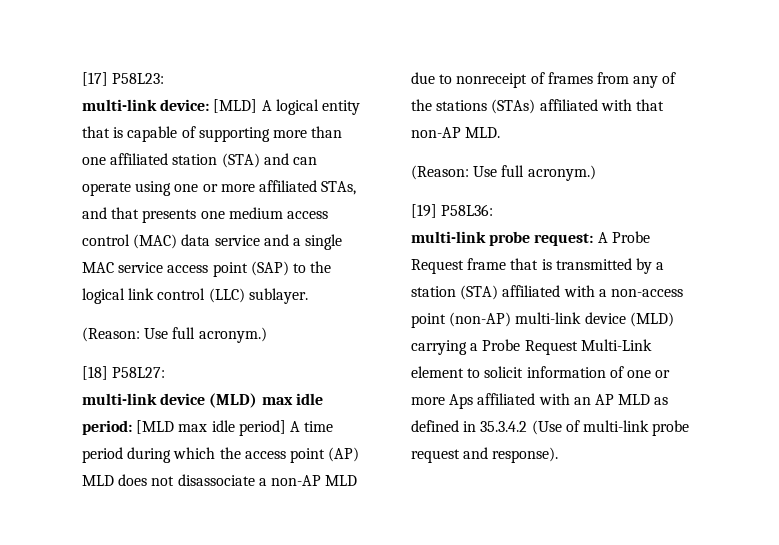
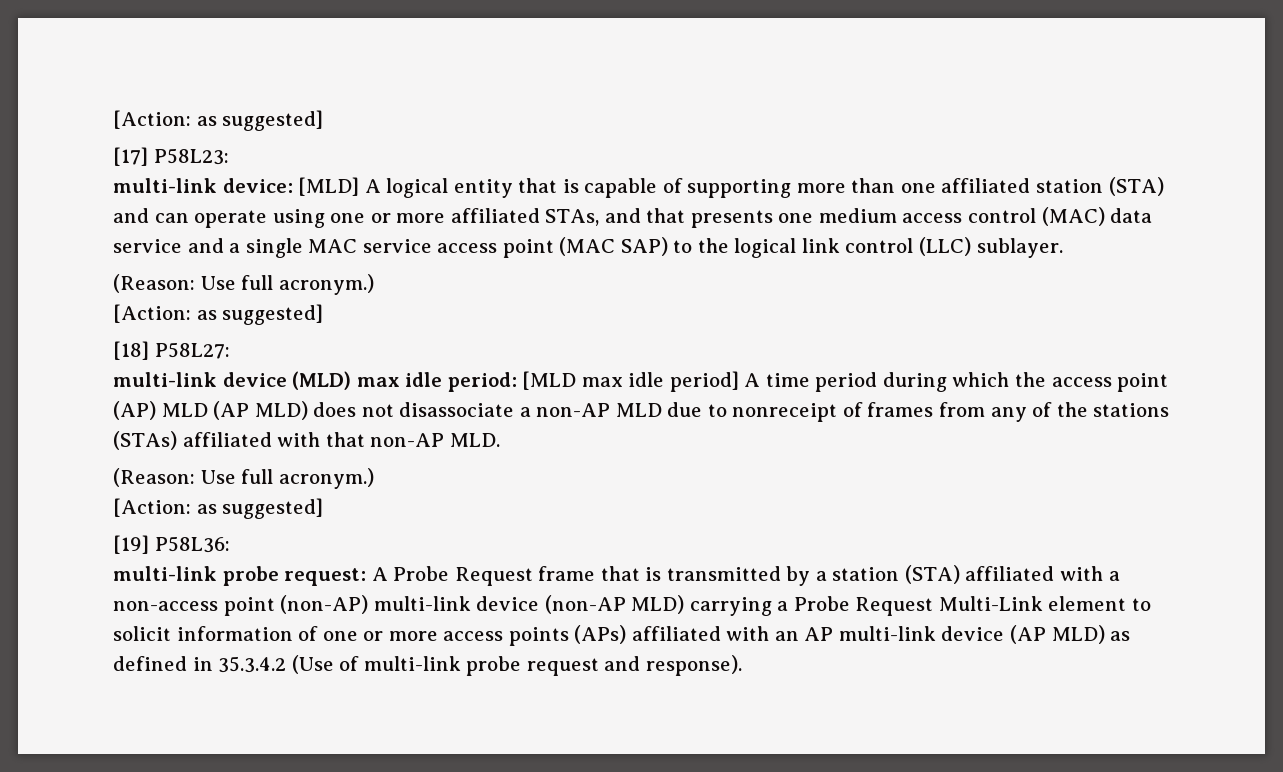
(82, 79) none -> [113,110,324,131] [Action: as suggested] //
[250,261,289,276] (SAP) -> [559,237,668,256] (MAC SAP)
(267, 335) none -> [113,304,324,325] // [Action: as suggested]
(114, 480) none -> [213,401,308,420] (AP MLD)
(596, 173) none -> [113,498,324,519] // [Action: as suggested]
[629,312,674,327] (MLD) -> [544,595,685,614] (non-AP MLD)
[449,394,474,409] Aps -> [443,625,627,646] access points (APs)
[618,394,651,405] MLD -> [838,625,1105,644] multi-link device (AP MLD)

